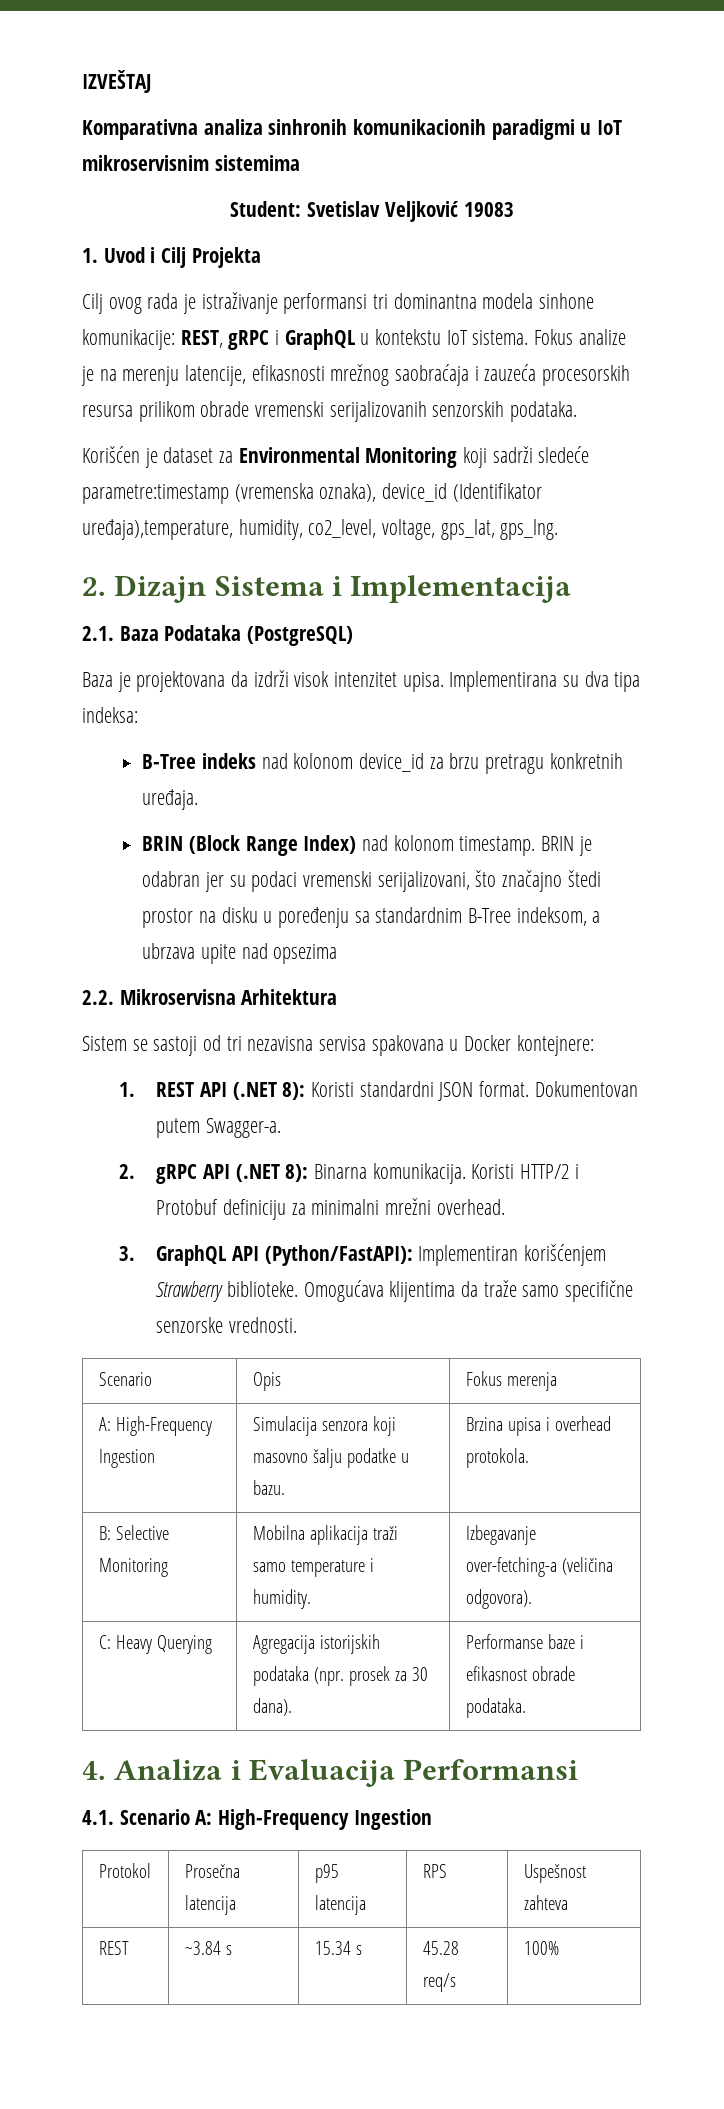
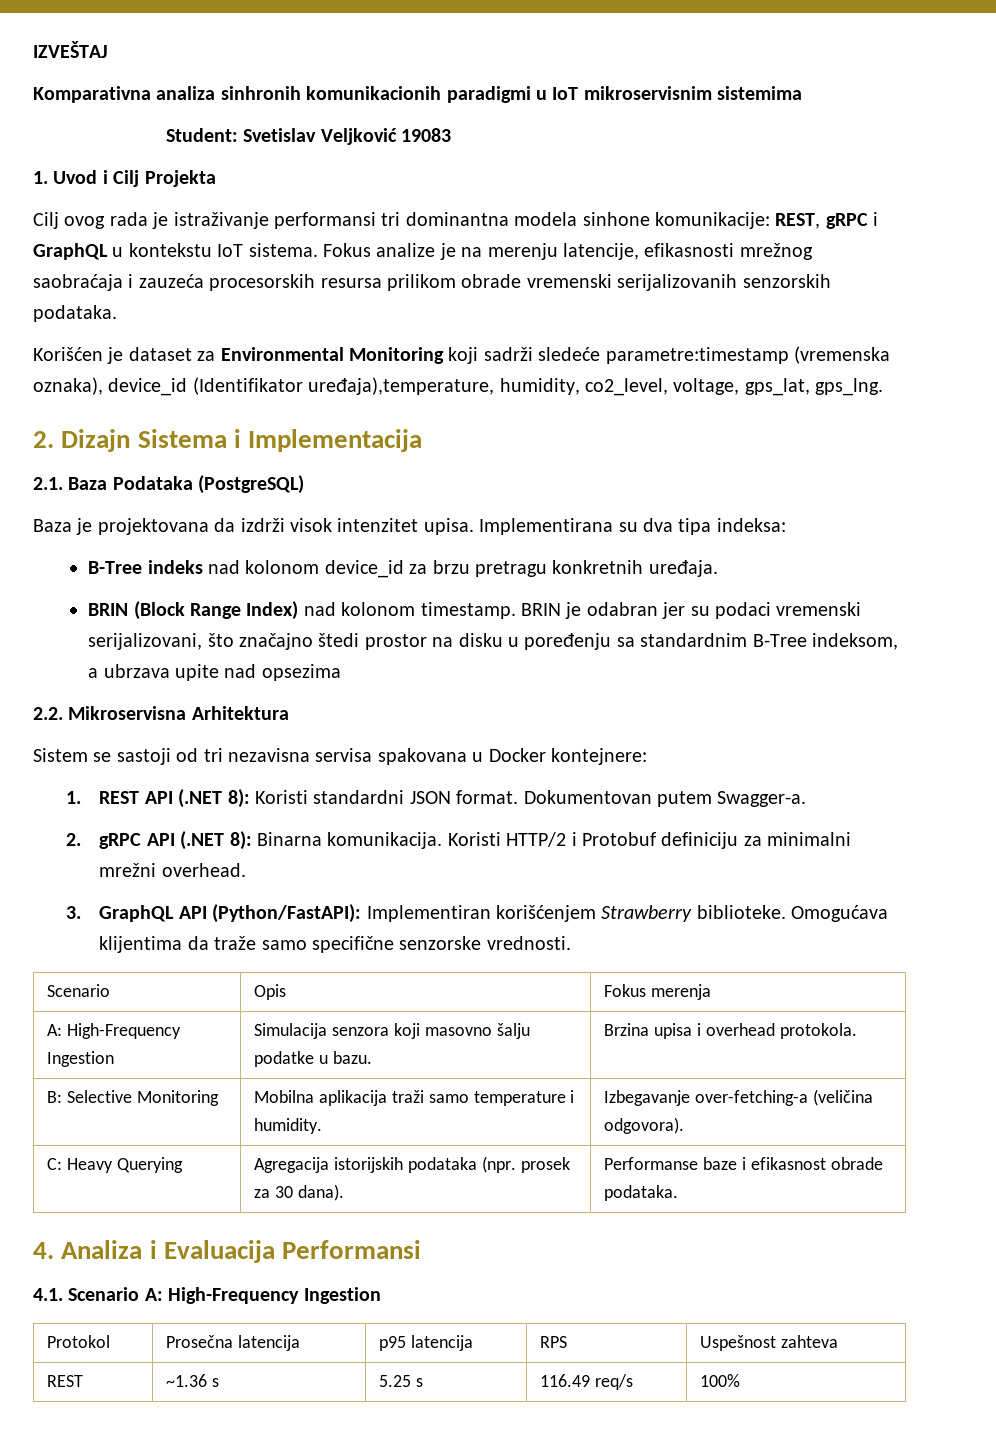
[184,1941,232,1955] [314,1941,362,1955] [422,1941,459,1955] ~3.84 s | 15.34 s | 45.28 -> [166,1374,220,1387] [379,1375,424,1387] [540,1374,591,1387] ~1.36 s | 5.25 s | 116.49

